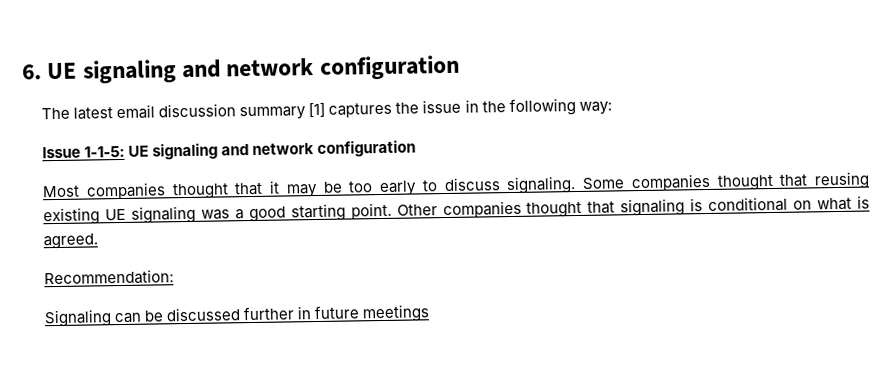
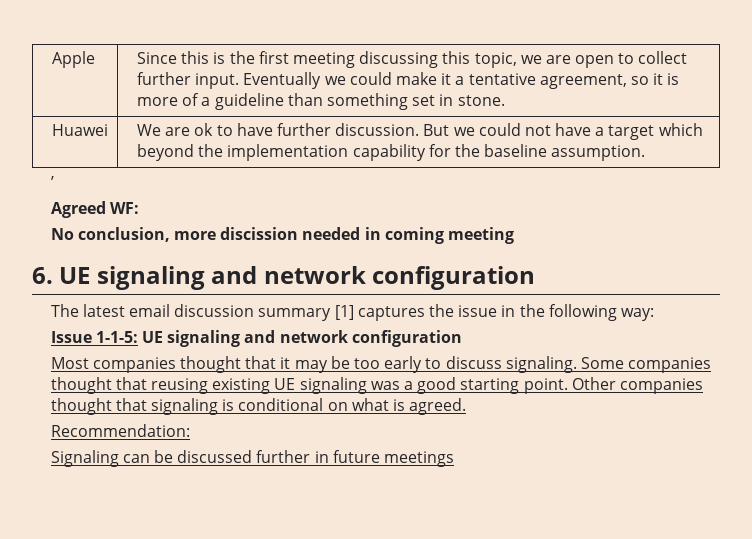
(22, 72) none -> [52,51,96,68] [137,51,688,68] [137,72,680,89] [137,93,505,110] [52,124,109,136] [137,123,703,140] [137,144,646,161] [50,176,54,188] [50,201,139,218] [50,227,514,244] Apple | Since this is the first meeting discussing this topic, we are open to collect further input. Eventually we could make it a tentative agreement, so it is more of a guideline than something set in stone. // Huawei | We are ok to have further discussion. But we could not have a target which beyond the implementation capability for the baseline assumption. // ’ // Agreed WF: // No conclusion, more discission needed in coming meeting //

